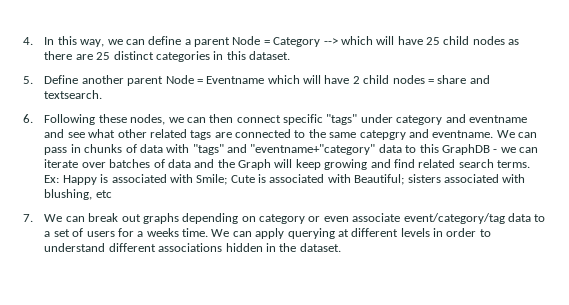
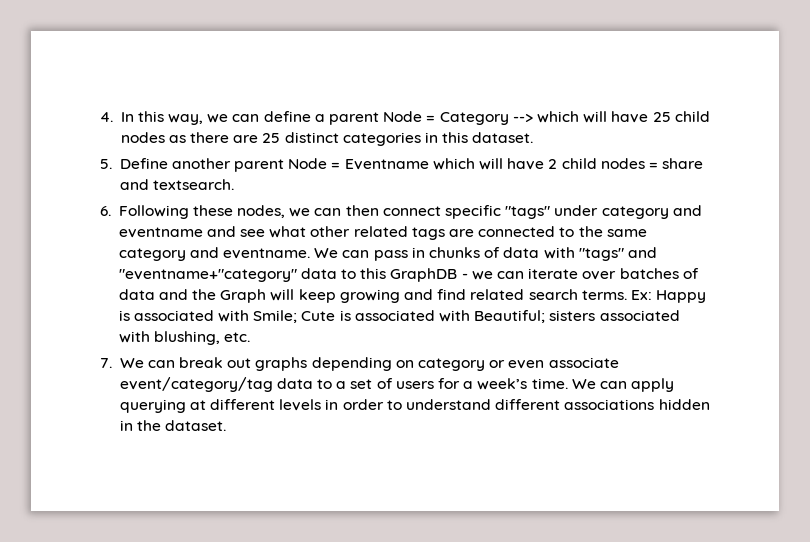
[359,130,406,140] catepgry -> [118,248,186,261] category
[95,190,112,198] etc -> [224,332,251,342] etc.
[146,228,179,237] weeks -> [477,378,528,390] week’s

